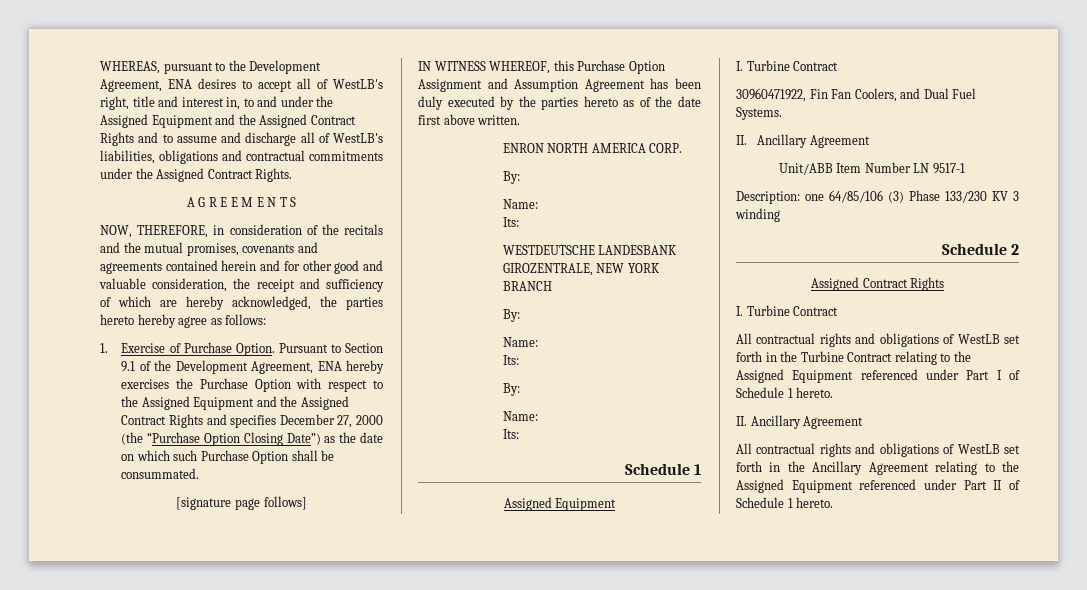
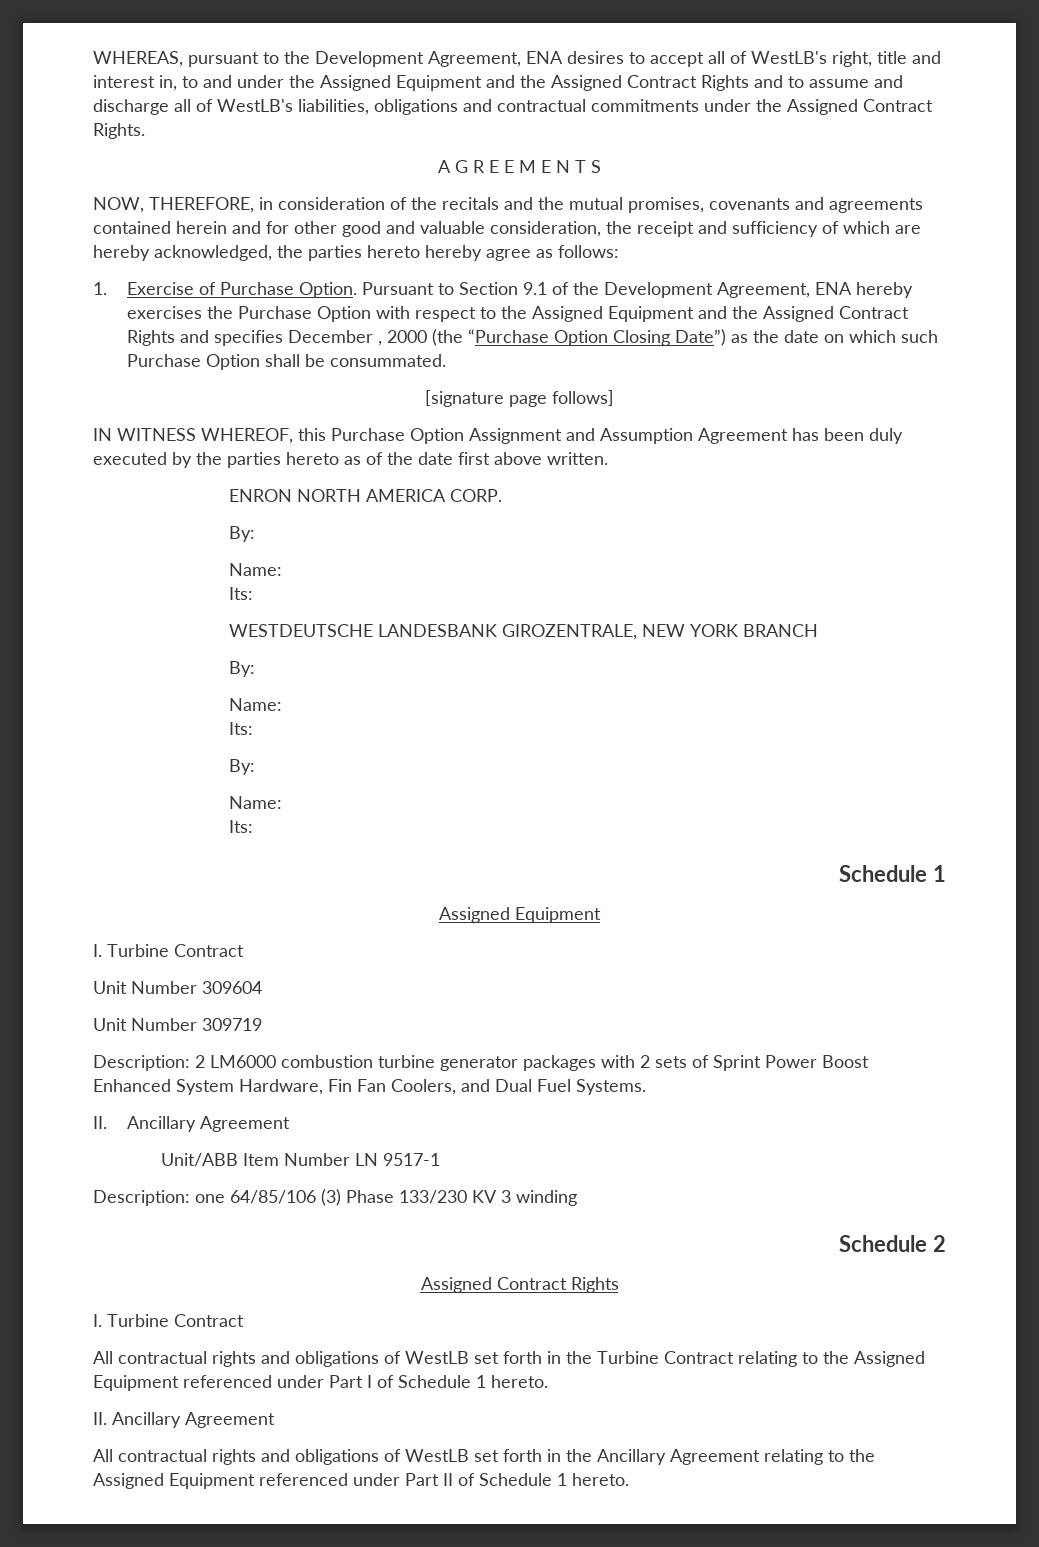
[337,415,353,428] 27, -> [377,341,382,346] ,
[736,88,806,102] 30960471922, -> [93,981,262,994] [93,1018,262,1031] [93,1055,869,1071] [93,1079,323,1095] Unit Number 309604 // Unit Number 309719 // Description: 2 LM6000 combustion turbine generator packages with 2 sets of Sprint Power Boost Enhanced System Hardware,

